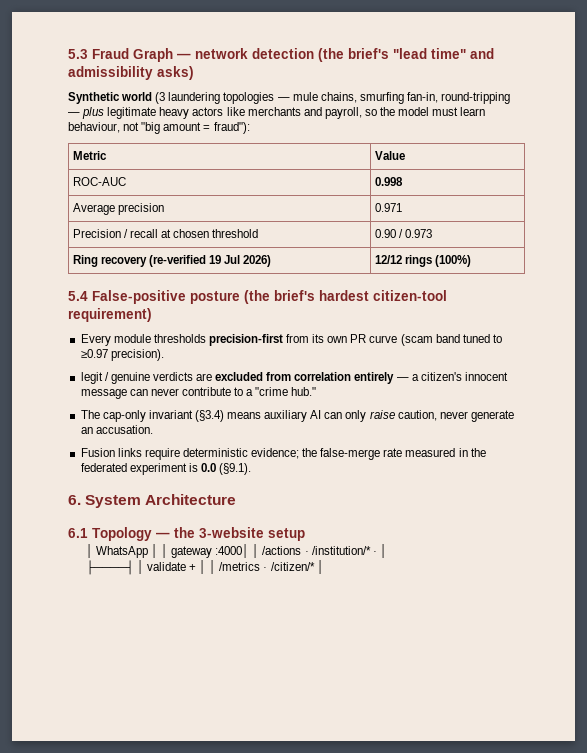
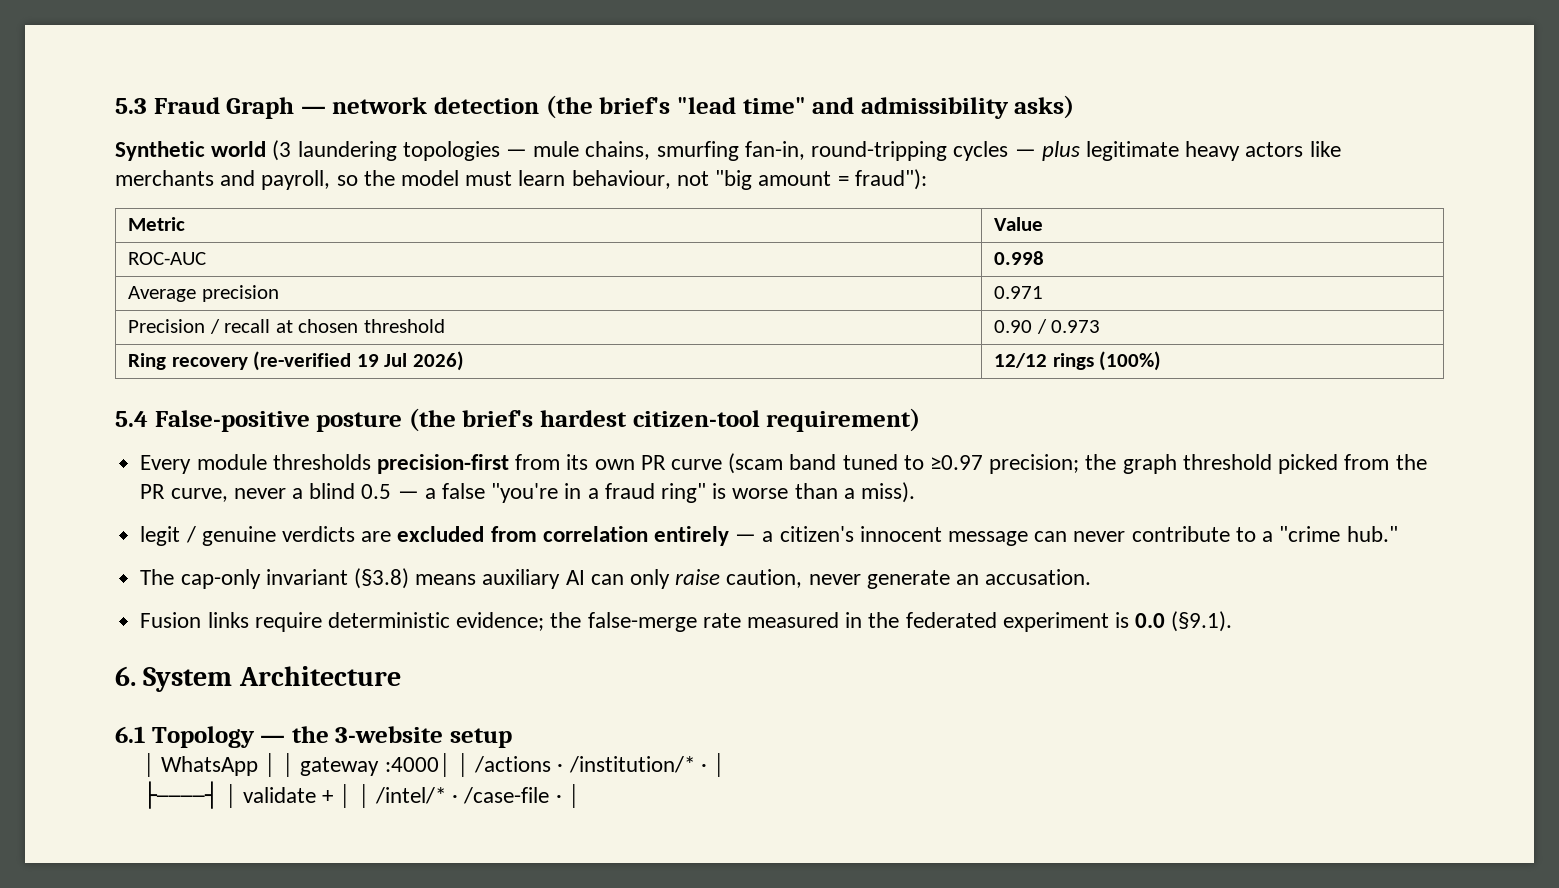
(511, 98) none -> [953,141,1009,161] cycles
[110,349,164,361] precision). -> [989,454,1427,474] [140,482,916,503] precision; the graph threshold picked from the PR curve, never a blind 0.5 — a false "you're in a fraud ring" is worse than a miss).
[194,410,224,422] (§3.4) -> [353,568,409,589] (§3.8)
[219,562,315,571] /metrics · /citizen/* -> [374,787,562,804] /intel/* · /case-file ·

